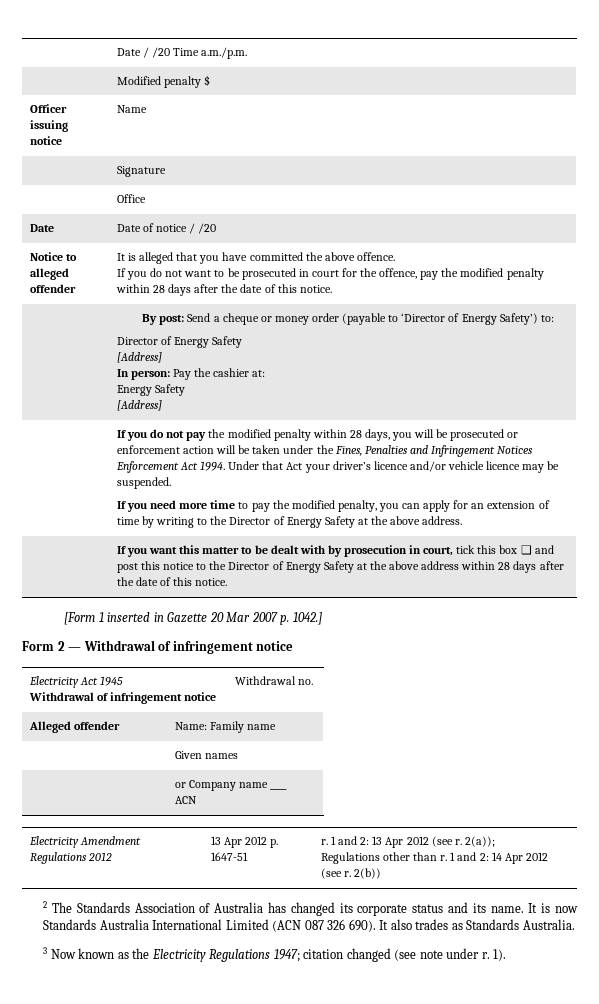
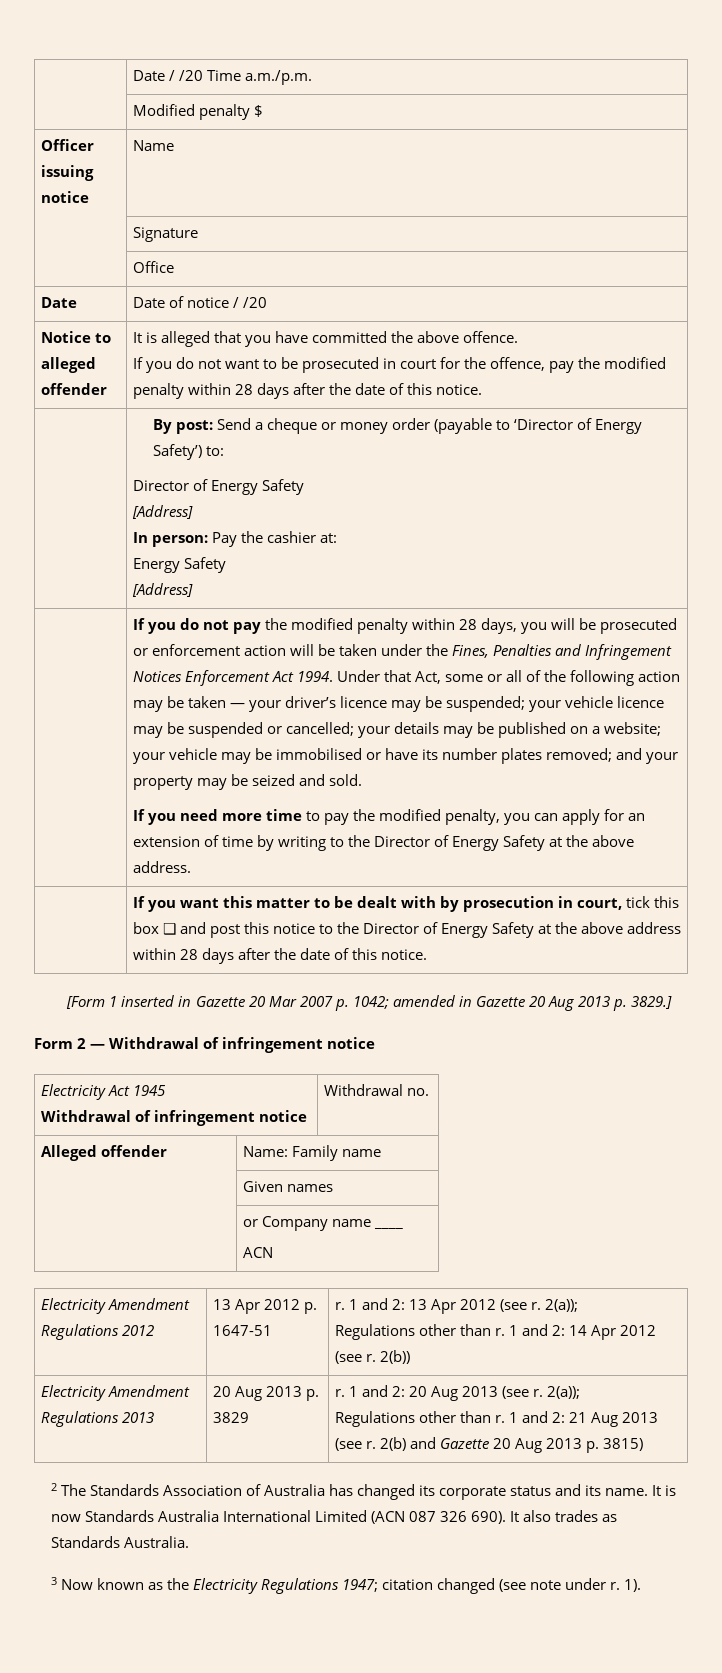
[286,461,560,473] [116,477,171,489] Act your driver’s licence and/or vehicle licence may be suspended. -> [414,670,681,686] [132,696,665,712] [132,722,662,738] [132,748,679,764] [132,774,362,790] Act, some or all of the following action may be taken — your driver’s licence may be suspended; your vehicle licence may be suspended or cancelled; your details may be published on a website; your vehicle may be immobilised or have its number plates removed; and your property may be seized and sold.
[292,612,322,625] 1042.] -> [352,995,673,1011] 1042; amended in Gazette 20 Aug 2013 p. 3829.]
(382, 873) none -> [40,1385,190,1401] [40,1411,154,1427] [212,1386,319,1401] [212,1412,249,1423] [334,1385,580,1401] [334,1411,658,1427] [334,1437,643,1453] // Electricity Amendment Regulations 2013 | 20 Aug 2013 p. 3829 | r. 1 and 2: 20 Aug 2013 (see r. 2(a)); // Regulations other than r. 1 and 2: 21 Aug 2013 (see r. 2(b) and Gazette 20 Aug 2013 p. 3815)

